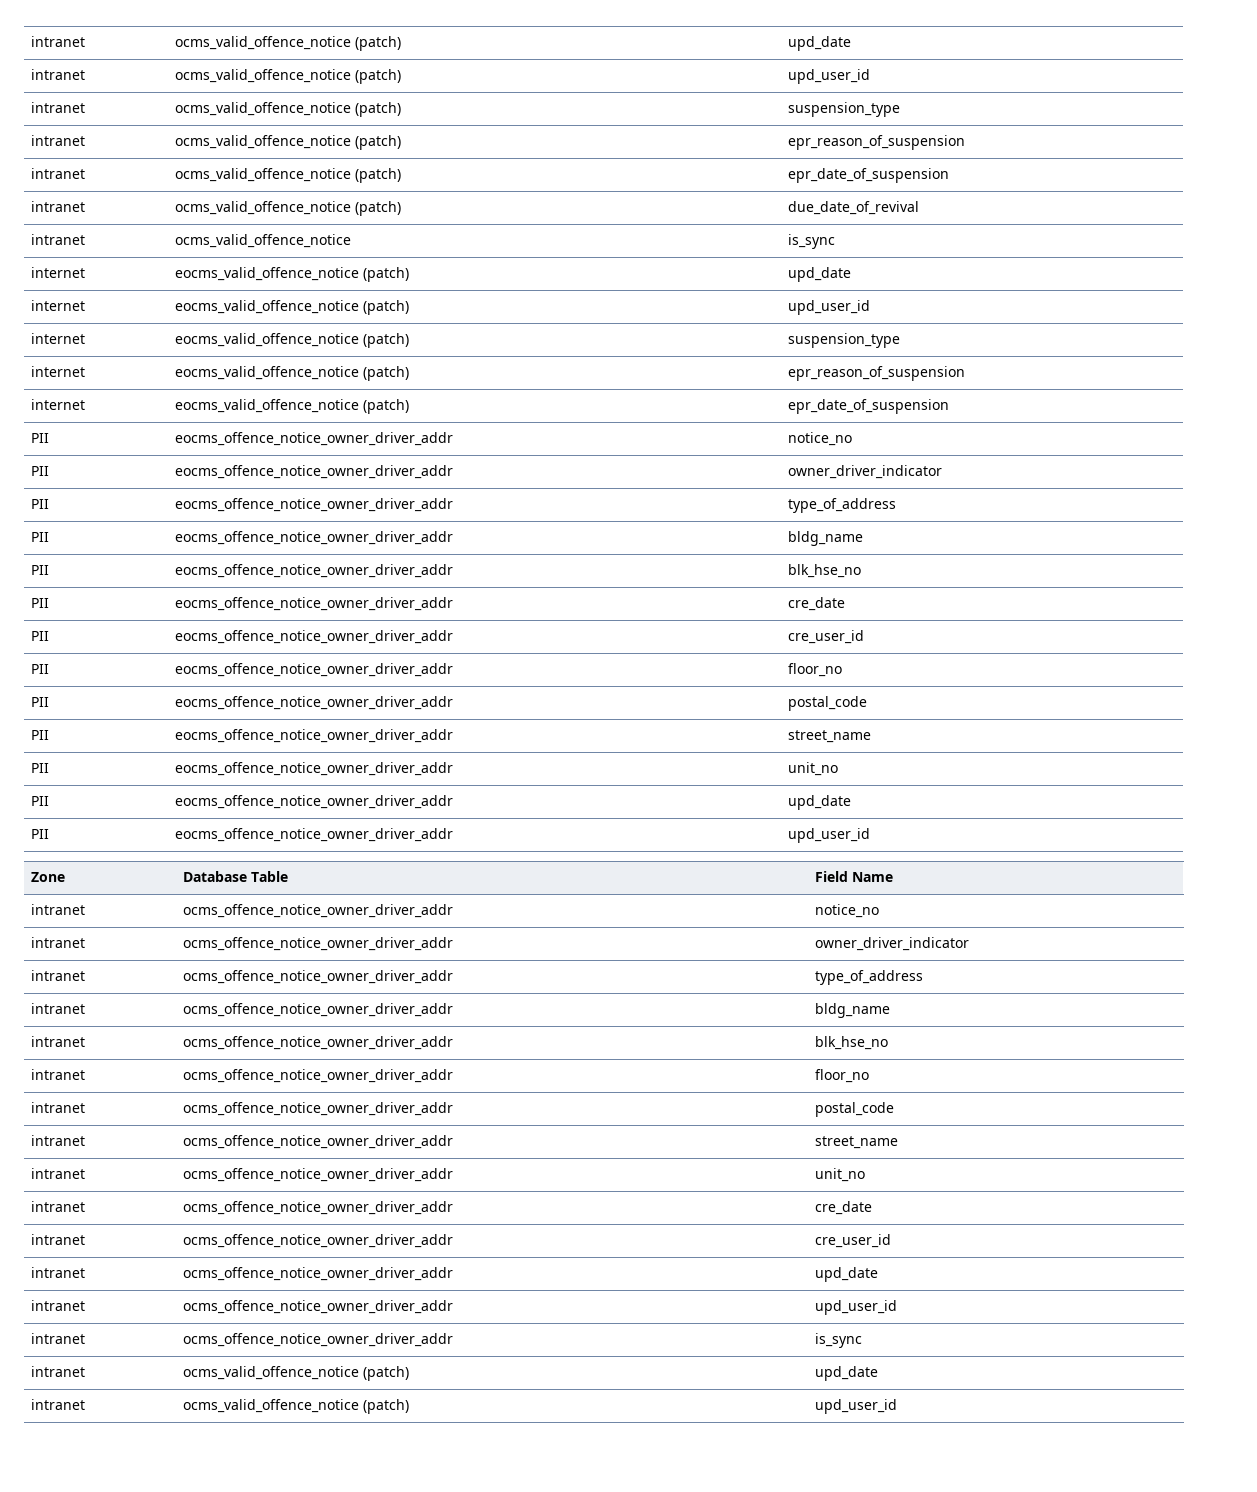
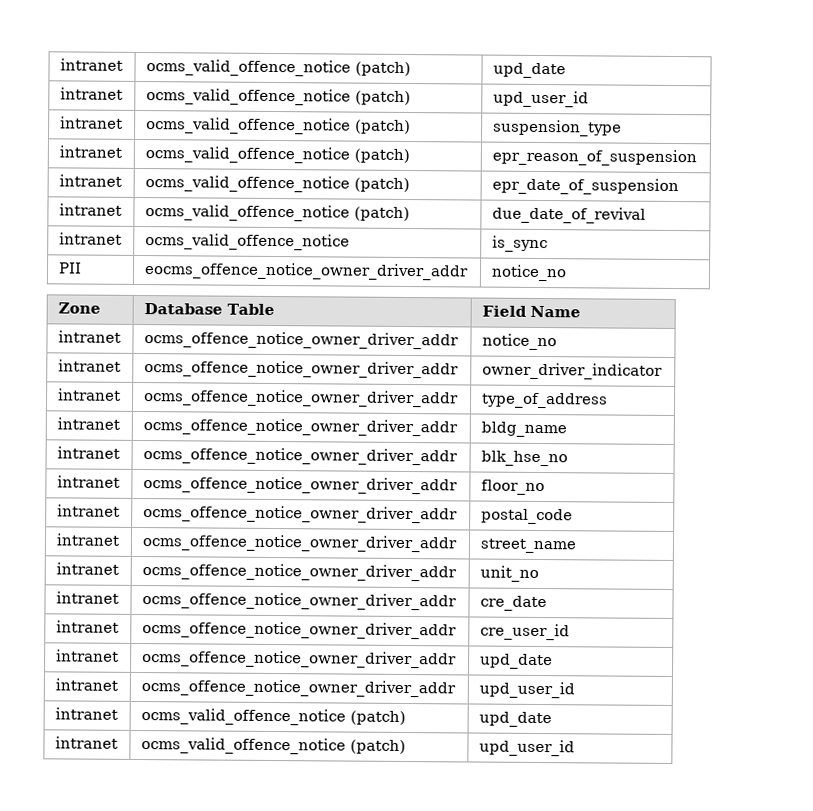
[30,267,85,278] [174,267,409,282] [787,267,851,282] [30,300,85,311] [174,300,409,315] [787,300,870,315] [30,333,85,344] [174,333,409,348] [787,333,900,348] [30,366,85,377] [174,366,409,381] [787,366,965,381] [30,399,85,410] [174,399,409,414] [787,399,949,414] [30,433,49,443] [174,432,453,446] [787,432,852,446] [30,466,49,476] [174,465,453,479] [787,465,942,479] [30,499,49,509] [174,498,453,512] [787,498,896,513] [30,532,49,542] [174,531,453,545] [787,531,863,546] [30,565,49,575] [174,564,453,578] [787,564,861,578] [30,598,49,608] [174,597,453,611] [787,597,845,611] [30,631,49,641] [174,630,453,644] [787,630,864,644] [30,664,49,674] [174,663,453,677] [787,663,842,677] [30,697,49,707] [174,696,453,710] [787,696,867,711] [30,730,49,740] [174,729,453,743] [787,730,871,743] [30,763,49,773] [174,762,453,776] [787,762,838,776] [30,796,49,806] [174,795,453,809] [787,795,851,810] [30,829,49,839] [174,828,453,842] [787,828,870,843] internet | eocms_valid_offence_notice (patch) | upd_date // internet | eocms_valid_offence_notice (patch) | upd_user_id // internet | eocms_valid_offence_notice (patch) | suspension_type // internet | eocms_valid_offence_notice (patch) | epr_reason_of_suspension // internet | eocms_valid_offence_notice (patch) | epr_date_of_suspension // PII | eocms_offence_notice_owner_driver_addr | notice_no // PII | eocms_offence_notice_owner_driver_addr | owner_driver_indicator // PII | eocms_offence_notice_owner_driver_addr | type_of_address // PII | eocms_offence_notice_owner_driver_addr | bldg_name // PII | eocms_offence_notice_owner_driver_addr | blk_hse_no // PII | eocms_offence_notice_owner_driver_addr | cre_date // PII | eocms_offence_notice_owner_driver_addr | cre_user_id // PII | eocms_offence_notice_owner_driver_addr | floor_no // PII | eocms_offence_notice_owner_driver_addr | postal_code // PII | eocms_offence_notice_owner_driver_addr | street_name // PII | eocms_offence_notice_owner_driver_addr | unit_no // PII | eocms_offence_notice_owner_driver_addr | upd_date // PII | eocms_offence_notice_owner_driver_addr | upd_user_id -> [57,262,82,274] [143,262,469,281] [490,264,567,282] PII | eocms_offence_notice_owner_driver_addr | notice_no
[30,1333,85,1344] [182,1333,453,1347] [814,1333,862,1348] // intranet | ocms_offence_notice_owner_driver_addr | is_sync -> (575, 690) none

